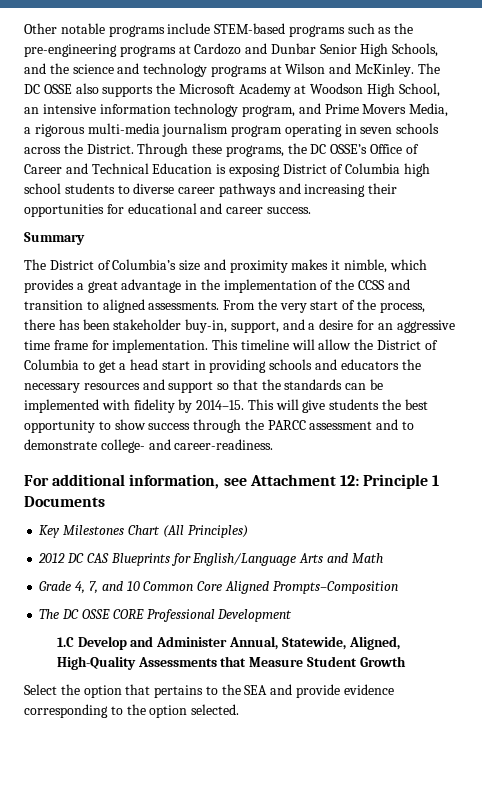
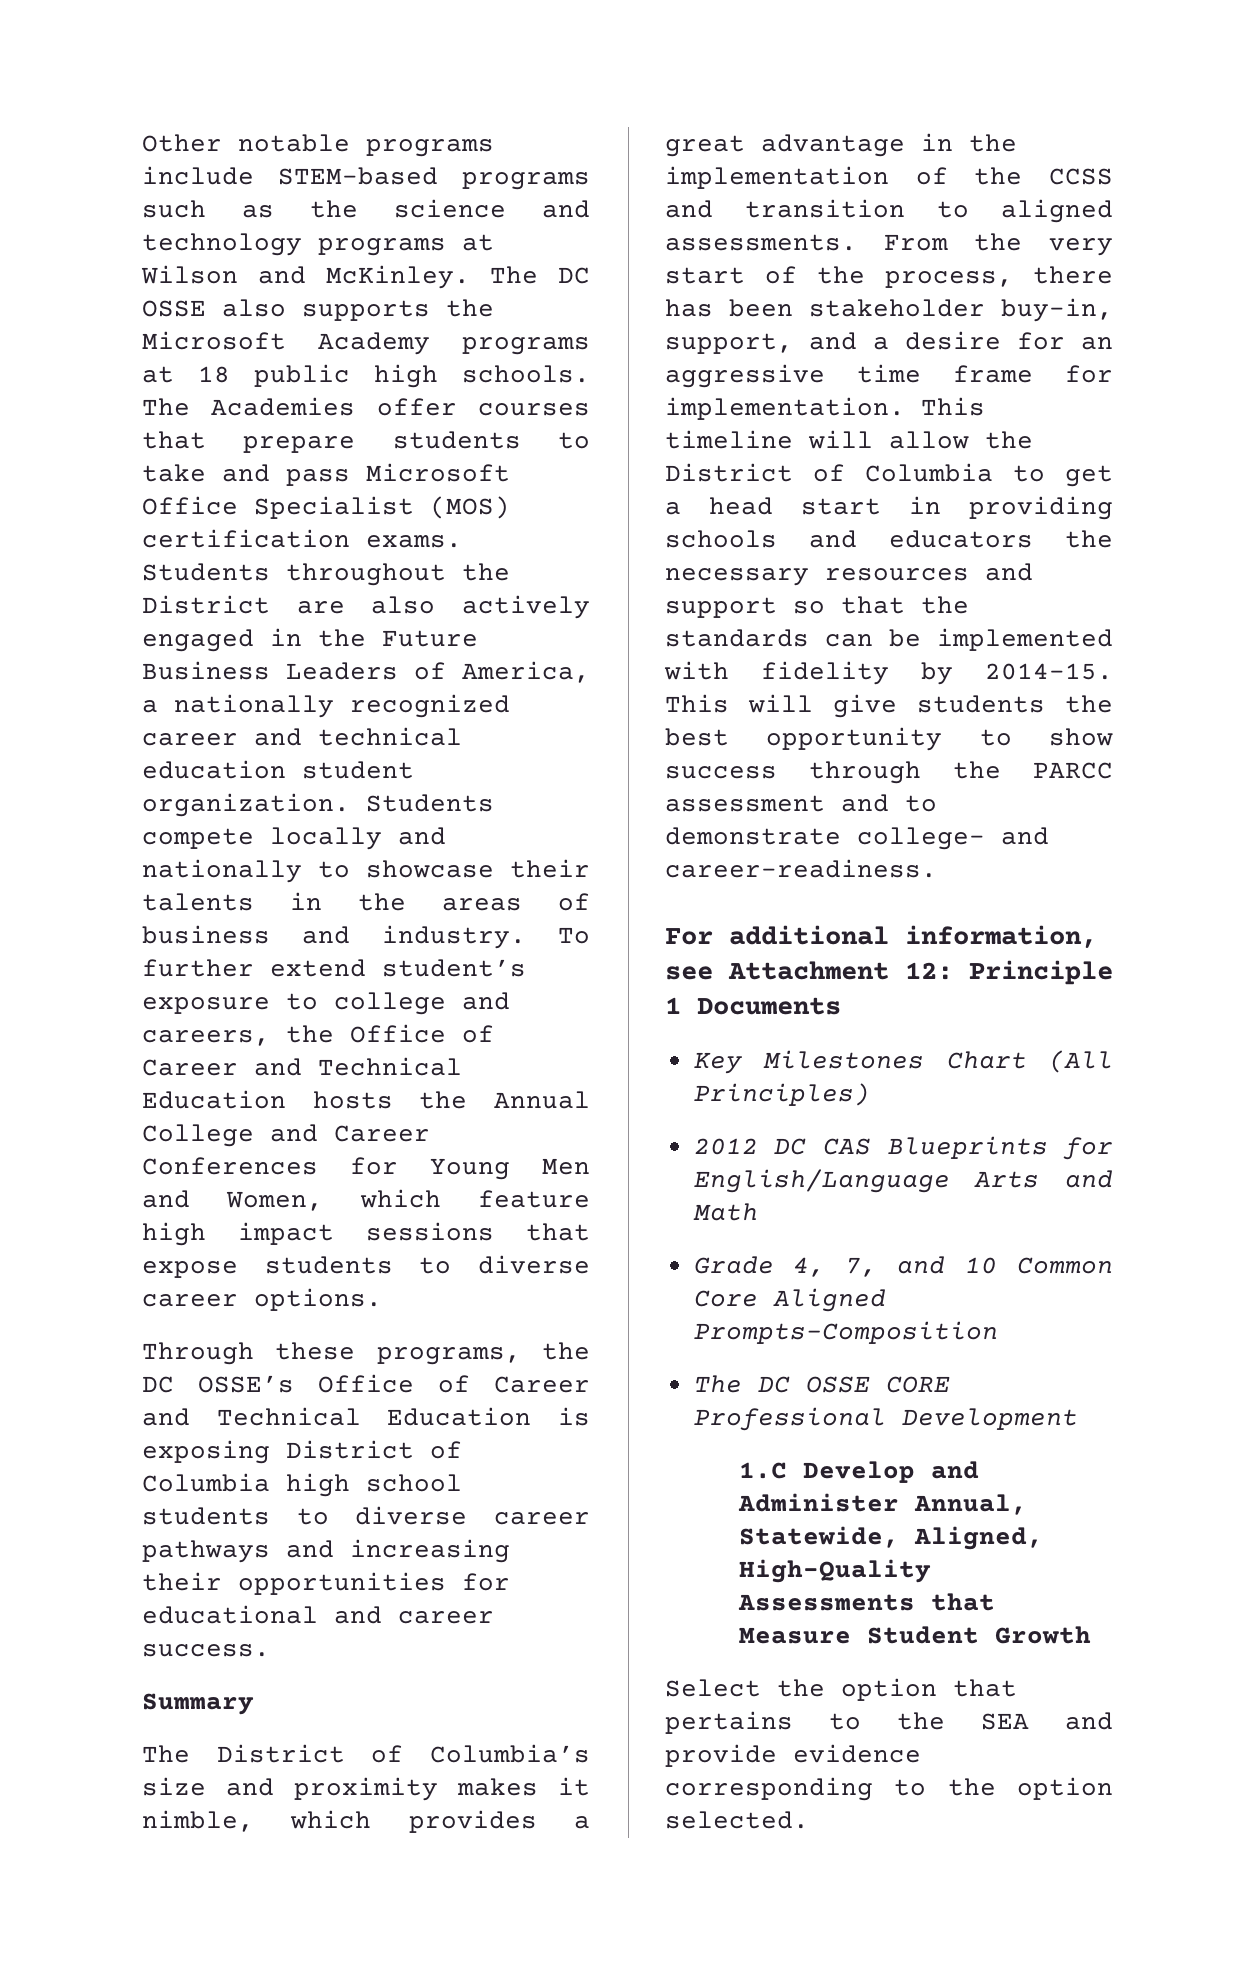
[24,43,439,57] [24,63,69,74] pre-engineering programs at Cardozo and Dunbar Senior High Schools, and the -> (358, 209) none
[294,83,440,97] [24,103,449,117] [24,123,440,137] [24,143,134,154] at Woodson High School, an intensive information technology program, and Prime Movers Media, a rigorous multi-media journalism program operating in seven schools across the District. -> [462,337,590,355] [142,364,590,388] [142,397,590,416] [142,431,590,453] [142,463,510,486] [142,496,510,519] [142,529,462,548] [142,563,510,586] [142,595,590,619] [142,628,478,652] [142,661,590,683] [142,694,510,718] [142,727,462,746] [142,760,414,779] [142,793,494,817] [142,827,446,850] [142,859,590,883] [142,892,590,911] [142,925,590,949] [142,959,526,977] [142,992,510,1015] [142,1024,494,1046] [142,1057,462,1076] [142,1090,590,1109] [142,1124,430,1147] [142,1157,590,1180] [142,1189,590,1211] [142,1222,590,1246] [142,1255,590,1278] [142,1288,382,1311] programs at 18 public high schools. The Academies offer courses that prepare students to take and pass Microsoft Office Specialist (MOS) certification exams. Students throughout the District are also actively engaged in the Future Business Leaders of America, a nationally recognized career and technical education student organization. Students compete locally and nationally to showcase their talents in the areas of business and industry. To further extend student’s exposure to college and careers, the Office of Career and Technical Education hosts the Annual College and Career Conferences for Young Men and Women, which feature high impact sessions that expose students to diverse career options. //

